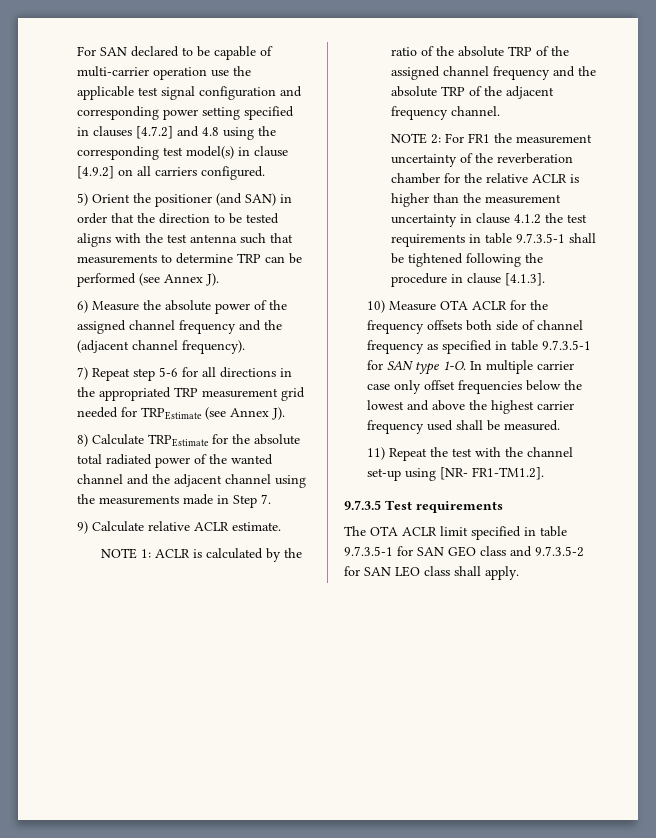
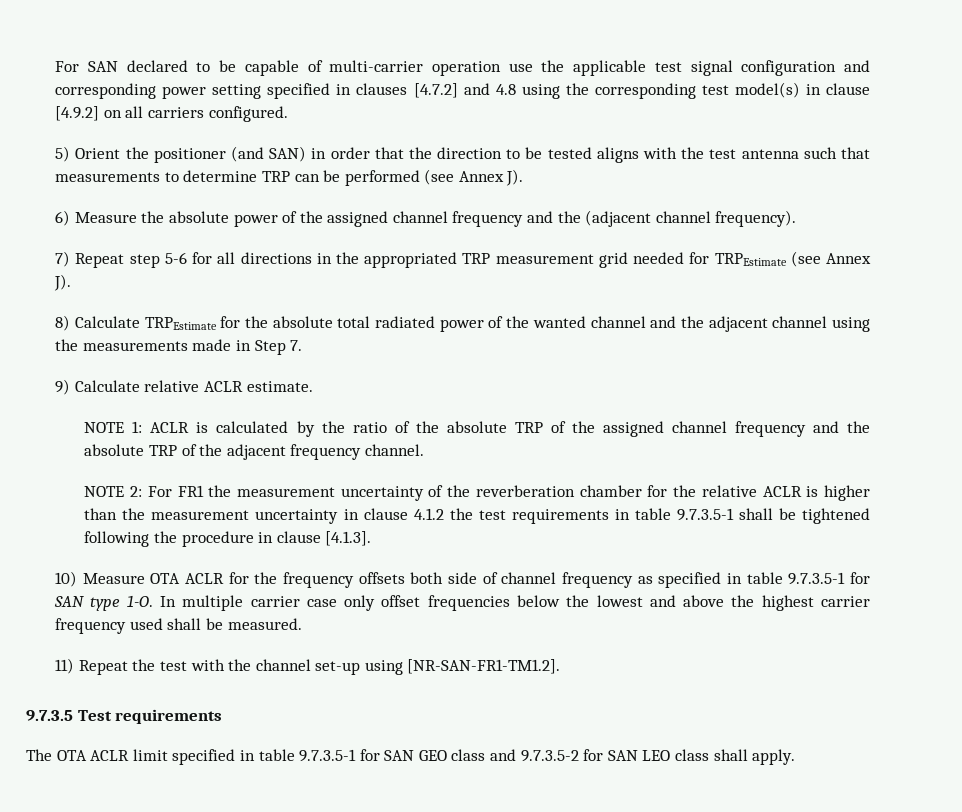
[440,467,545,480] [NR- FR1-TM1.2]. -> [407,659,561,674] [NR-SAN-FR1-TM1.2].

